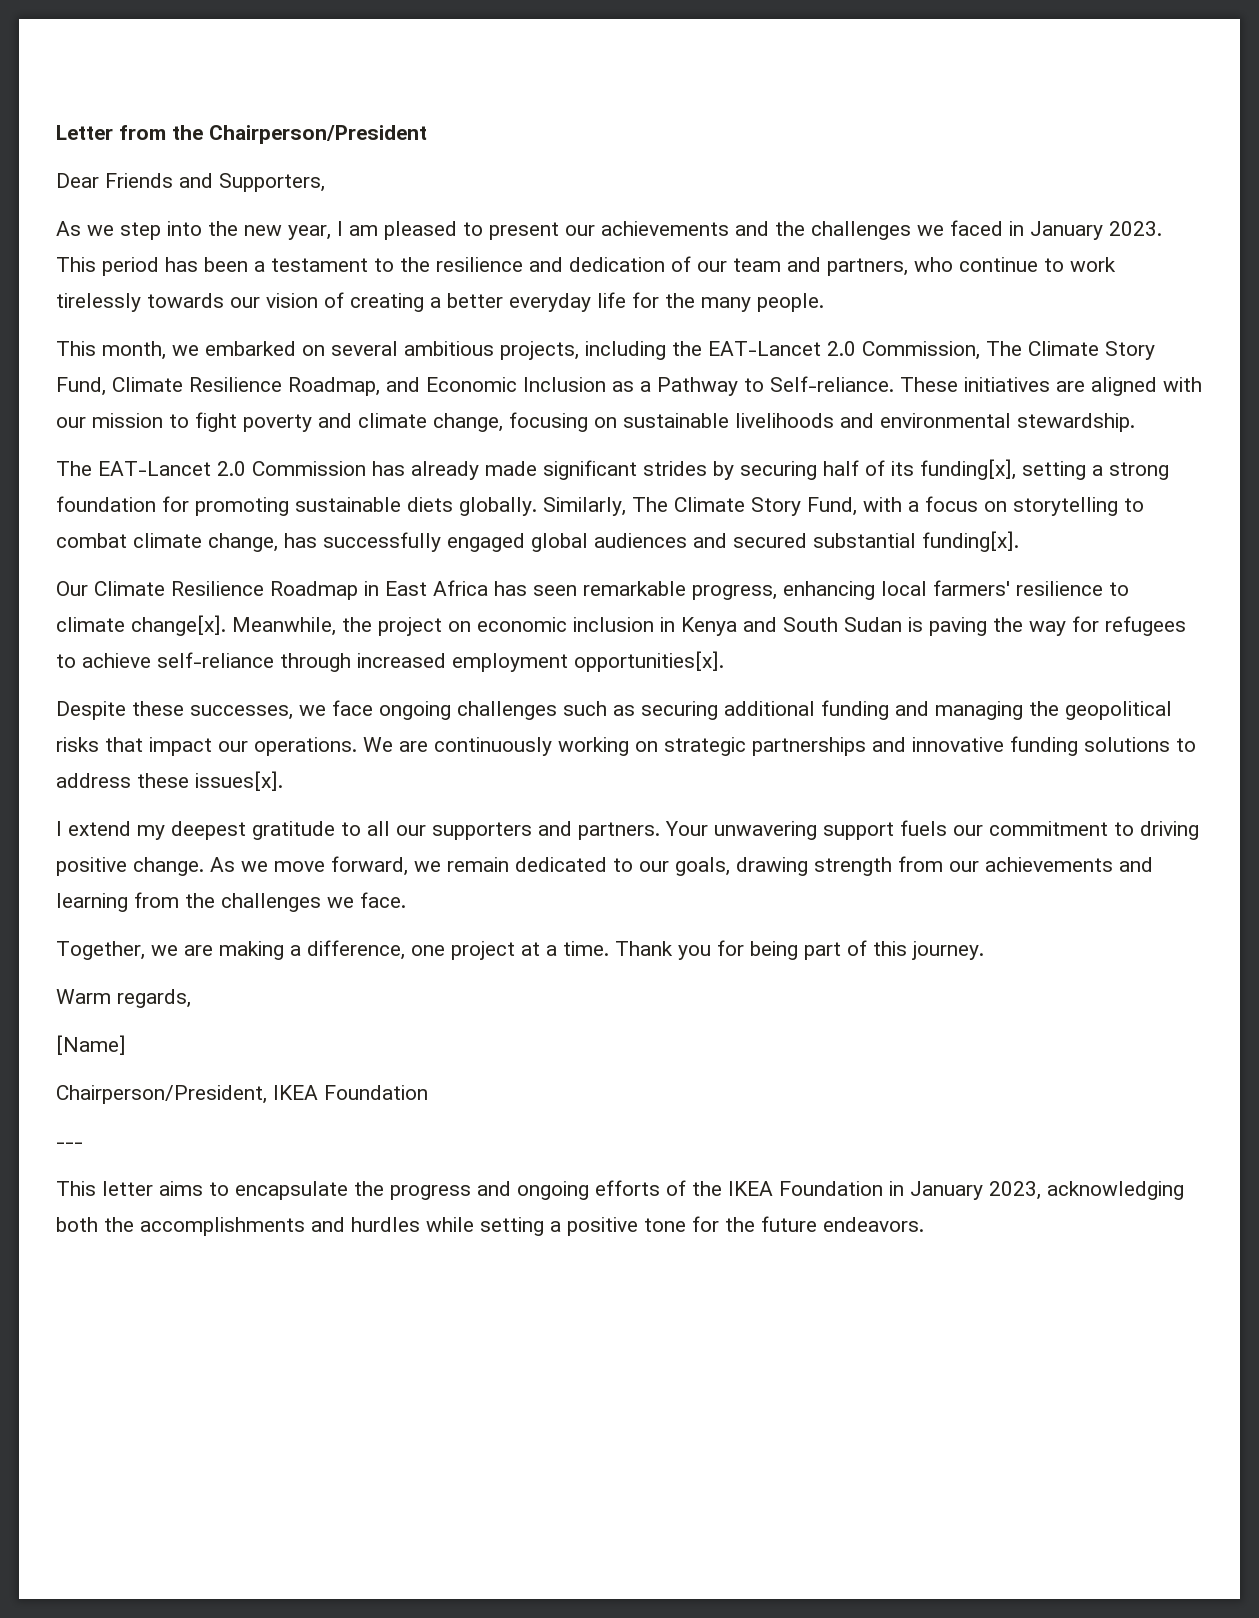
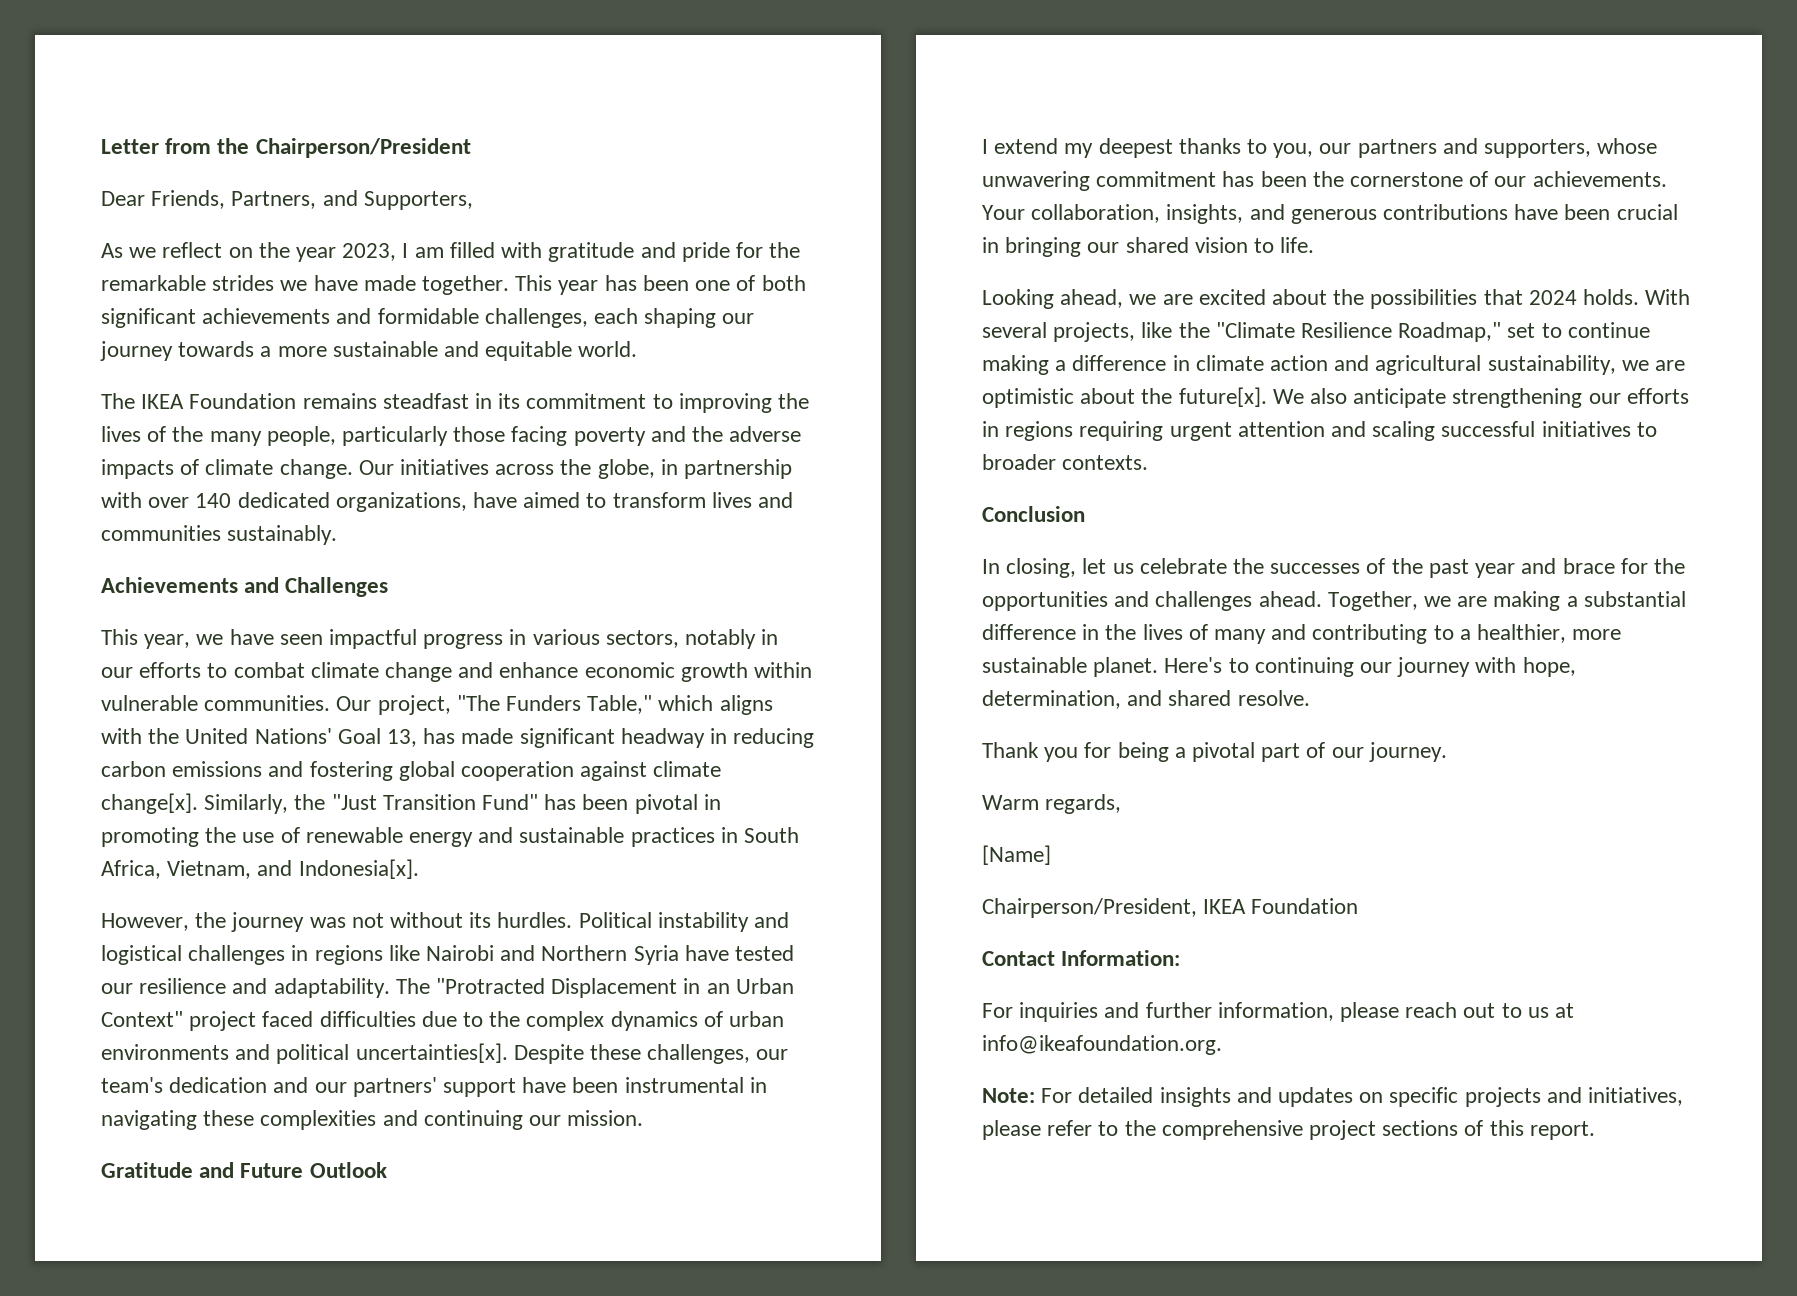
[105,173,173,188] Friends -> [151,190,317,209] Friends, Partners,
[120,220,1162,240] [56,256,1116,276] [56,292,824,312] [56,341,1155,360] [56,376,1202,396] [56,412,1135,432] [56,459,1169,480] [56,496,1144,516] [56,531,1019,552] [56,580,1129,600] [56,615,1186,636] [56,651,724,672] [56,700,1172,720] [56,736,1196,756] [56,771,283,791] [56,820,1199,840] [56,856,1153,876] [56,892,406,912] step into the new year, I am pleased to present our achievements and the challenges we faced in January 2023. This period has been a testament to the resilience and dedication of our team and partners, who continue to work tirelessly towards our vision of creating a better everyday life for the many people. // This month, we embarked on several ambitious projects, including the EAT-Lancet 2.0 Commission, The Climate Story Fund, Climate Resilience Roadmap, and Economic Inclusion as a Pathway to Self-reliance. These initiatives are aligned with our mission to fight poverty and climate change, focusing on sustainable livelihoods and environmental stewardship. // The EAT-Lancet 2.0 Commission has already made significant strides by securing half of its funding[x], setting a strong foundation for promoting sustainable diets globally. Similarly, The Climate Story Fund, with a focus on storytelling to combat climate change, has successfully engaged global audiences and secured substantial funding[x]. // Our Climate Resilience Roadmap in East Africa has seen remarkable progress, enhancing local farmers' resilience to climate change[x]. Meanwhile, the project on economic inclusion in Kenya and South Sudan is paving the way for refugees to achieve self-reliance through increased employment opportunities[x]. // Despite these successes, we face ongoing challenges such as securing additional funding and managing the geopolitical risks that impact our operations. We are continuously working on strategic partnerships and innovative funding solutions to address these issues[x]. // I extend my deepest gratitude to all our supporters and partners. Your unwavering support fuels our commitment to driving positive change. As we move forward, we remain dedicated to our goals, drawing strength from our achievements and learning from the challenges we face. // -> [162,242,801,262] [101,275,806,295] [101,308,755,328] [100,341,638,361] [101,393,810,413] [101,426,802,446] [101,459,793,479] [101,492,794,512] [101,525,338,545] [101,577,389,597] [101,629,779,649] [101,662,813,682] [101,695,773,715] [101,728,815,748] [101,761,722,781] [101,793,721,814] [101,827,800,847] [101,859,419,879] [101,912,790,932] [101,945,795,965] [101,978,794,998] [101,1011,785,1031] [101,1043,789,1064] [101,1077,767,1097] [101,1110,644,1130] [101,1162,387,1178] [982,138,1658,158] [982,171,1667,191] [982,204,1678,224] [982,237,1315,257] [982,289,1691,309] [982,322,1650,342] [982,355,1686,375] [982,387,1689,408] [982,421,1657,441] [982,454,1149,470] [982,506,1085,522] [982,558,1685,578] [982,591,1322,611] reflect on the year 2023, I am filled with gratitude and pride for the remarkable strides we have made together. This year has been one of both significant achievements and formidable challenges, each shaping our journey towards a more sustainable and equitable world. // The IKEA Foundation remains steadfast in its commitment to improving the lives of the many people, particularly those facing poverty and the adverse impacts of climate change. Our initiatives across the globe, in partnership with over 140 dedicated organizations, have aimed to transform lives and communities sustainably. // Achievements and Challenges // This year, we have seen impactful progress in various sectors, notably in our efforts to combat climate change and enhance economic growth within vulnerable communities. Our project, "The Funders Table," which aligns with the United Nations' Goal 13, has made significant headway in reducing carbon emissions and fostering global cooperation against climate change[x]. Similarly, the "Just Transition Fund" has been pivotal in promoting the use of renewable energy and sustainable practices in South Africa, Vietnam, and Indonesia[x]. // However, the journey was not without its hurdles. Political instability and logistical challenges in regions like Nairobi and Northern Syria have tested our resilience and adaptability. The "Protracted Displacement in an Urban Context" project faced difficulties due to the complex dynamics of urban environments and political uncertainties[x]. Despite these challenges, our team's dedication and our partners' support have been instrumental in navigating these complexities and continuing our mission. // Gratitude and Future Outlook // I extend my deepest thanks to you, our partners and supporters, whose unwavering commitment has been the cornerstone of our achievements. Your collaboration, insights, and generous contributions have been crucial in bringing our shared vision to life. // Looking ahead, we are excited about the possibilities that 2024 holds. With several projects, like the "Climate Resilience Roadmap," set to continue making a difference in climate action and agricultural sustainability, we are optimistic about the future[x]. We also anticipate strengthening our efforts in regions requiring urgent attention and scaling successful initiatives to broader contexts. // Conclusion // In closing, let us celebrate the successes of the past year and brace for the opportunities and challenges ahead.
[307,940,609,960] difference, one project at a time. -> [1583,591,1686,607] [982,624,1622,644] [982,657,1576,677] [982,690,1310,709] substantial difference in the lives of many and contributing to a healthier, more sustainable planet. Here's to continuing our journey with hope, determination, and shared resolve. //
(798, 950) none -> [1174,742,1256,762] a pivotal
[873,941,907,956] this -> [1331,747,1364,758] our
[56,1142,83,1148] [56,1180,1184,1200] [56,1216,924,1236] --- // This letter aims to encapsulate the progress and ongoing efforts of the IKEA Foundation in January 2023, acknowledging both the accomplishments and hurdles while setting a positive tone for the future endeavors. -> [982,950,1181,966] [982,1002,1575,1022] [982,1035,1222,1055] [982,1087,1684,1107] [982,1120,1595,1140] Contact Information: // For inquiries and further information, please reach out to us at info@ikeafoundation.org. // Note: For detailed insights and updates on specific projects and initiatives, please refer to the comprehensive project sections of this report.

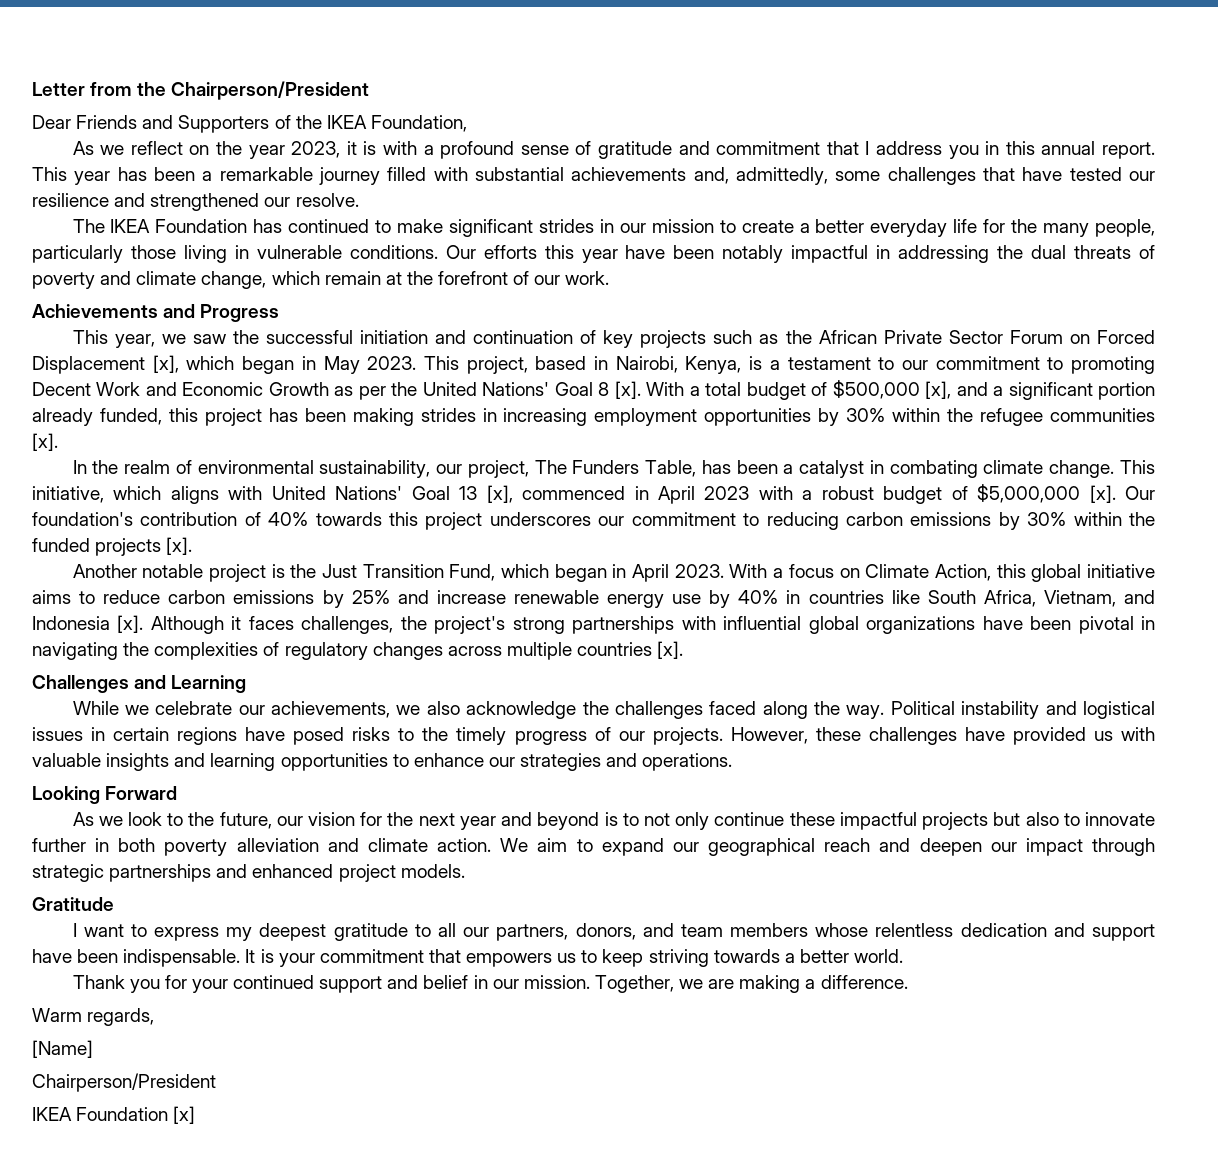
[151,190,473,210] Friends, Partners, and Supporters, -> [76,115,467,133] Friends and Supporters of the IKEA Foundation,
[402,242,801,262] [101,275,806,295] [101,308,755,328] [100,341,638,361] [101,393,810,413] [101,426,167,442] I am filled with gratitude and pride for the remarkable strides we have made together. This year has been one of both significant achievements and formidable challenges, each shaping our journey towards a more sustainable and equitable world. // The IKEA Foundation remains steadfast in its commitment to improving the lives of -> [346,141,1155,159] [32,167,1155,185] [32,193,359,211] [72,219,1006,237] it is with a profound sense of gratitude and commitment that I address you in this annual report. This year has been a remarkable journey filled with substantial achievements and, admittedly, some challenges that have tested our resilience and strengthened our resolve. // The IKEA Foundation has continued to make significant strides in our mission to create a better everyday life for
[511,426,802,446] [101,459,793,479] [101,492,794,512] [101,525,338,545] facing poverty and the adverse impacts of climate change. Our initiatives across the globe, in partnership with over 140 dedicated organizations, have aimed to transform lives and communities sustainably. -> [183,245,1155,263] [32,271,610,289] living in vulnerable conditions. Our efforts this year have been notably impactful in addressing the dual threats of poverty and climate change, which remain at the forefront of our work.
[285,577,389,597] Challenges -> [200,304,280,322] Progress
[229,629,779,649] [101,662,813,682] [101,695,773,715] [101,728,815,748] [101,761,722,781] [101,793,721,814] [101,827,800,847] [101,859,419,879] [101,912,790,932] [101,945,795,965] [101,978,794,998] [101,1011,785,1031] [101,1043,789,1064] [101,1077,767,1097] [101,1110,644,1130] [101,1162,387,1178] [982,138,1658,158] [982,171,1667,191] [982,204,1678,224] [982,237,1315,257] [982,289,1691,309] [982,322,1650,342] [982,355,1686,375] [982,387,1689,408] [982,421,1657,441] [982,454,1149,470] [982,506,1085,522] [982,558,1685,578] [982,591,1322,611] have seen impactful progress in various sectors, notably in our efforts to combat climate change and enhance economic growth within vulnerable communities. Our project, "The Funders Table," which aligns with the United Nations' Goal 13, has made significant headway in reducing carbon emissions and fostering global cooperation against climate change[x]. Similarly, the "Just Transition Fund" has been pivotal in promoting the use of renewable energy and sustainable practices in South Africa, Vietnam, and Indonesia[x]. // However, the journey was not without its hurdles. Political instability and logistical challenges in regions like Nairobi and Northern Syria have tested our resilience and adaptability. The "Protracted Displacement in an Urban Context" project faced difficulties due to the complex dynamics of urban environments and political uncertainties[x]. Despite these challenges, our team's dedication and our partners' support have been instrumental in navigating these complexities and continuing our mission. // Gratitude and Future Outlook // I extend my deepest thanks to you, our partners and supporters, whose unwavering commitment has been the cornerstone of our achievements. Your collaboration, insights, and generous contributions have been crucial in bringing our shared vision to life. // Looking ahead, we are excited about the possibilities that 2024 holds. With several projects, like the "Climate Resilience Roadmap," set to continue making a difference in climate action and agricultural sustainability, we are optimistic about the future[x]. We also anticipate strengthening our efforts in regions requiring urgent attention and scaling successful initiatives to broader contexts. // Conclusion // In closing, let us celebrate the successes of the past year and brace for the opportunities and challenges ahead. -> [192,330,1156,348] [32,355,1156,374] [32,380,1156,400] [32,408,1156,426] [32,433,58,451] [72,460,1155,478] [32,484,1156,504] [32,512,1155,530] [32,537,193,556] [72,564,1156,582] [32,590,1156,608] [32,615,1156,634] [32,641,684,660] [32,675,247,693] [72,701,1155,719] [32,727,1155,745] [32,753,733,771] [32,786,178,804] [72,812,1155,830] [32,838,1155,856] [32,864,465,882] [32,897,114,911] [72,923,1156,941] [32,949,904,967] [72,975,590,993] saw the successful initiation and continuation of key projects such as the African Private Sector Forum on Forced Displacement [x], which began in May 2023. This project, based in Nairobi, Kenya, is a testament to our commitment to promoting Decent Work and Economic Growth as per the United Nations' Goal 8 [x]. With a total budget of $500,000 [x], and a significant portion already funded, this project has been making strides in increasing employment opportunities by 30% within the refugee communities [x]. // In the realm of environmental sustainability, our project, The Funders Table, has been a catalyst in combating climate change. This initiative, which aligns with United Nations' Goal 13 [x], commenced in April 2023 with a robust budget of $5,000,000 [x]. Our foundation's contribution of 40% towards this project underscores our commitment to reducing carbon emissions by 30% within the funded projects [x]. // Another notable project is the Just Transition Fund, which began in April 2023. With a focus on Climate Action, this global initiative aims to reduce carbon emissions by 25% and increase renewable energy use by 40% in countries like South Africa, Vietnam, and Indonesia [x]. Although it faces challenges, the project's strong partnerships with influential global organizations have been pivotal in navigating the complexities of regulatory changes across multiple countries [x]. // Challenges and Learning // While we celebrate our achievements, we also acknowledge the challenges faced along the way. Political instability and logistical issues in certain regions have posed risks to the timely progress of our projects. However, these challenges have provided us with valuable insights and learning opportunities to enhance our strategies and operations. // Looking Forward // As we look to the future, our vision for the next year and beyond is to not only continue these impactful projects but also to innovate further in both poverty alleviation and climate action. We aim to expand our geographical reach and deepen our impact through strategic partnerships and enhanced project models. // Gratitude // I want to express my deepest gratitude to all our partners, donors, and team members whose relentless dedication and support have been indispensable. It is your commitment that empowers us to keep striving towards a better world. // Thank you for your continued support and belief in our mission.
[1583,591,1686,607] [982,624,1622,644] [982,657,1576,677] [982,690,1310,709] [982,742,1447,762] substantial difference in the lives of many and contributing to a healthier, more sustainable planet. Here's to continuing our journey with hope, determination, and shared resolve. // Thank you for being a pivotal part of our journey. -> [820,975,908,989] difference.
[982,898,1359,918] [982,950,1181,966] [982,1002,1575,1022] [982,1035,1222,1055] [982,1087,1684,1107] [982,1120,1595,1140] Chairperson/President, IKEA Foundation // Contact Information: // For inquiries and further information, please reach out to us at info@ikeafoundation.org. // Note: For detailed insights and updates on specific projects and initiatives, please refer to the comprehensive project sections of this report. -> [32,1073,216,1092] [32,1106,196,1124] Chairperson/President // IKEA Foundation [x]

